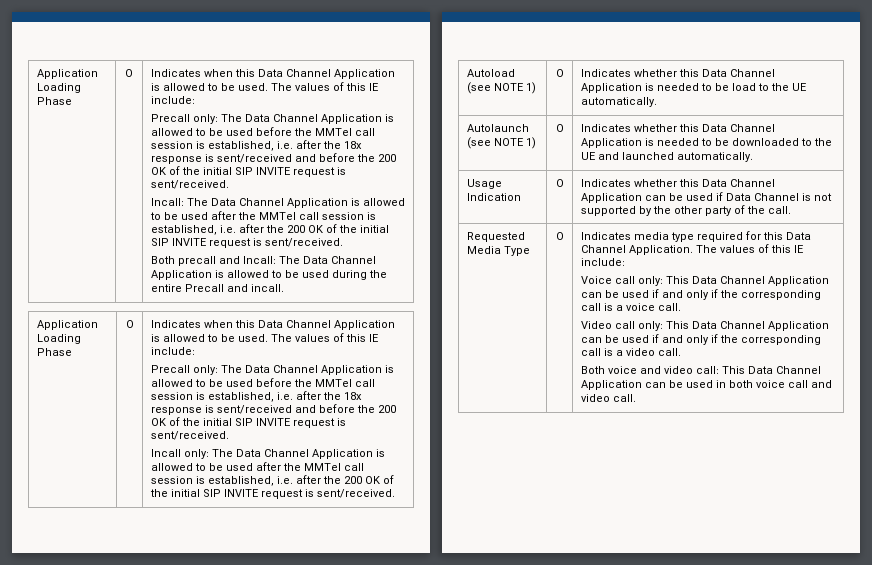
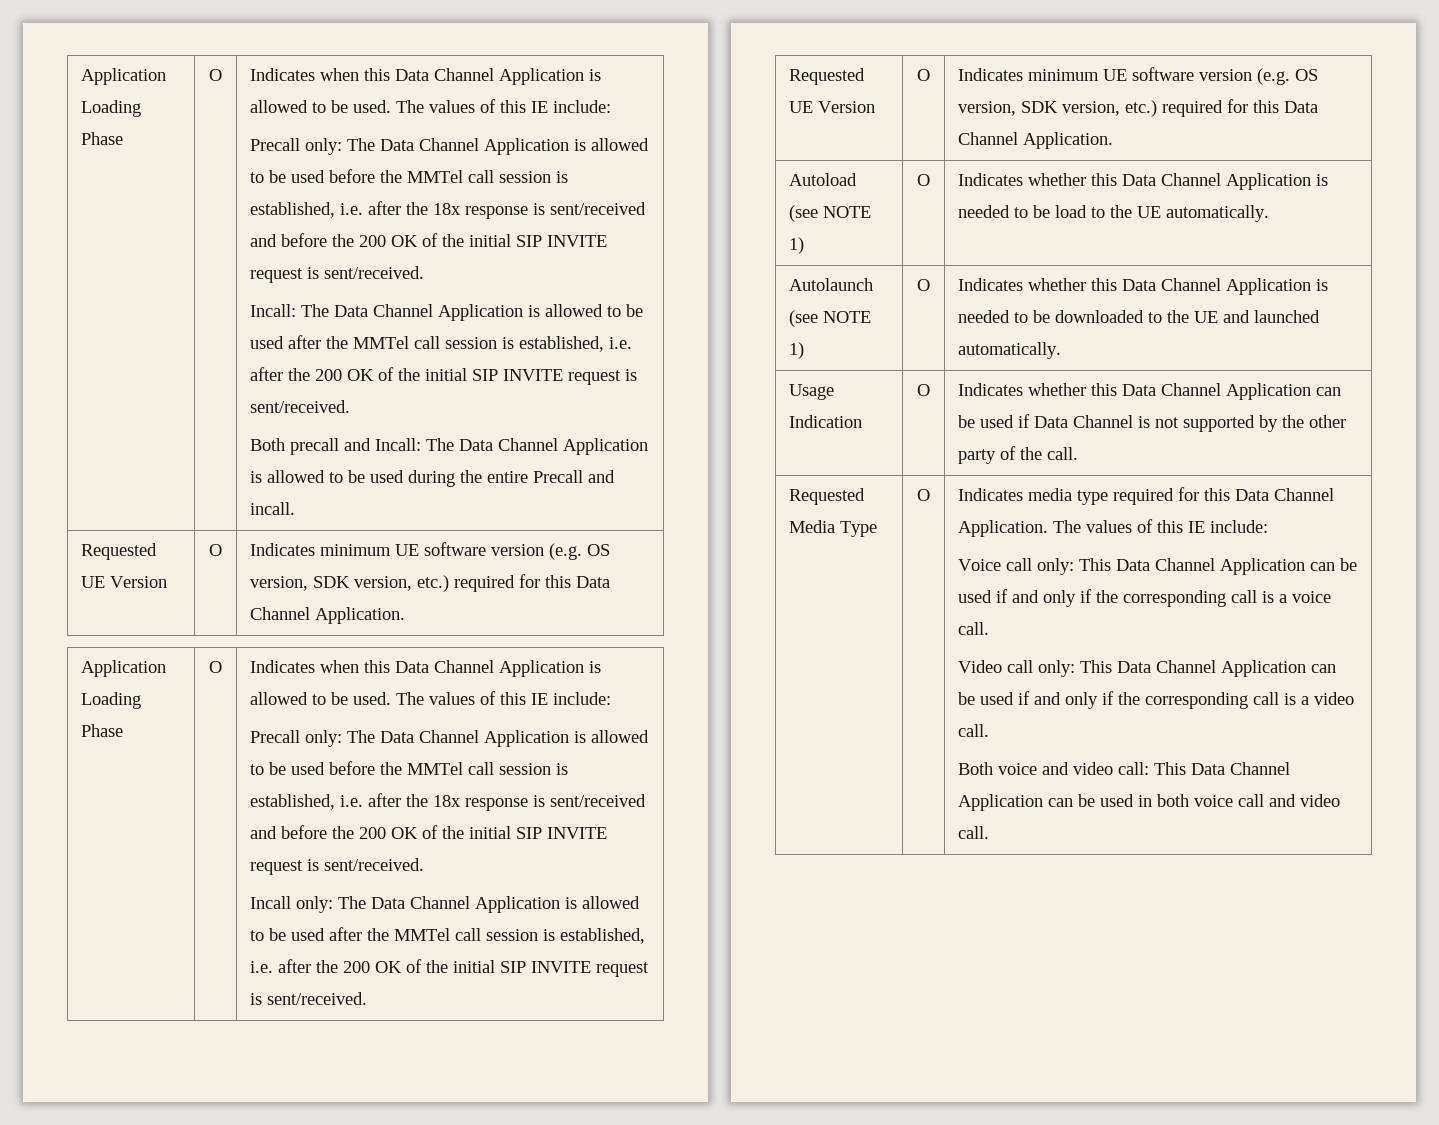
(284, 288) none -> [81,543,158,560] [81,576,168,588] [209,544,222,556] [250,542,611,560] [250,574,611,592] [250,607,406,624] // Requested UE Version | O | Indicates minimum UE software version (e.g. OS version, SDK version, etc.) required for this Data Channel Application.
(395, 493) none -> [789,68,866,85] [789,101,876,113] [917,69,930,81] [958,67,1319,85] [958,99,1319,117] [958,132,1114,149] // Requested UE Version | O | Indicates minimum UE software version (e.g. OS version, SDK version, etc.) required for this Data Channel Application.

